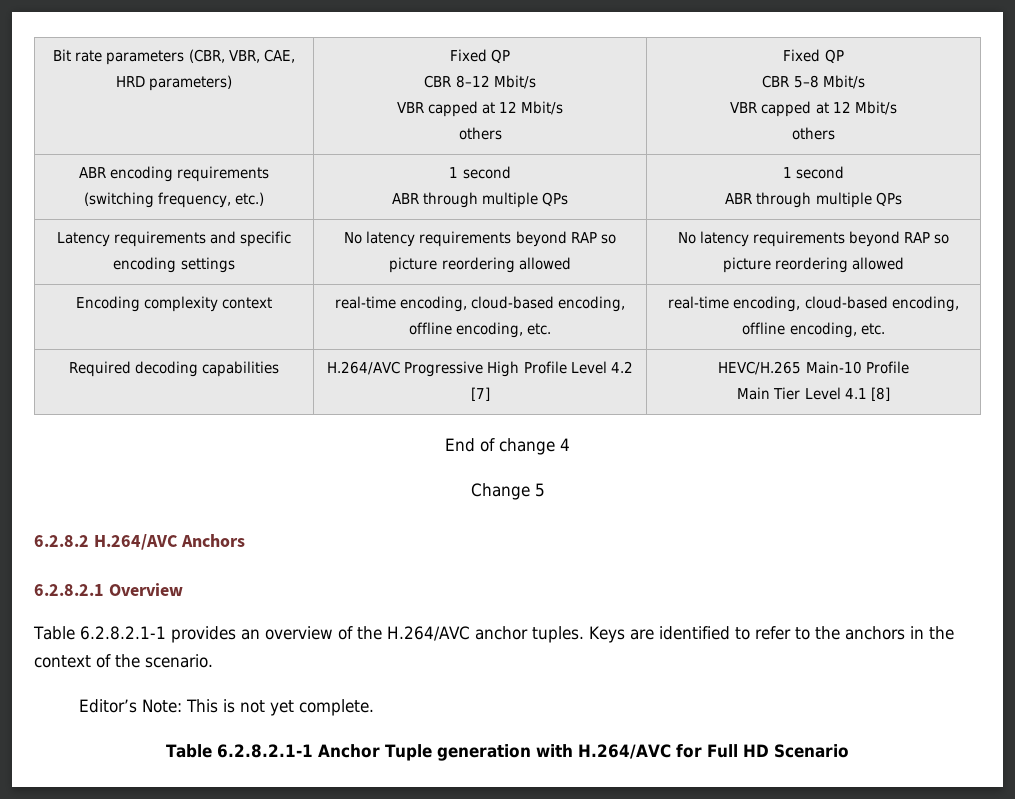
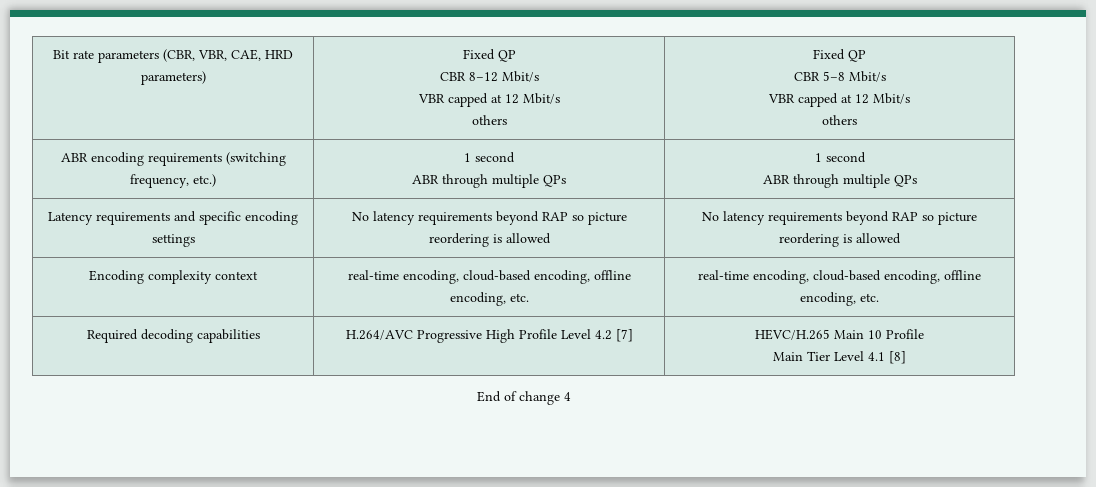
(515, 265) none -> [492,234,502,243] is
(848, 265) none -> [843,234,852,243] is
[805,361,862,374] Main-10 -> [834,330,882,339] Main 10
[470,483,545,500] [34,534,245,550] [34,583,183,596] [33,626,954,643] [34,654,213,668] [78,699,374,716] [166,744,849,761] // Change 5 // 6.2.8.2 H.264/AVC Anchors // 6.2.8.2.1 Overview // Table 6.2.8.2.1-1 provides an overview of the H.264/AVC anchor tuples. Keys are identified to refer to the anchors in the context of the scenario. // Editor’s Note: This is not yet complete. // Table 6.2.8.2.1-1 Anchor Tuple generation with H.264/AVC for Full HD Scenario -> (571, 396) none

